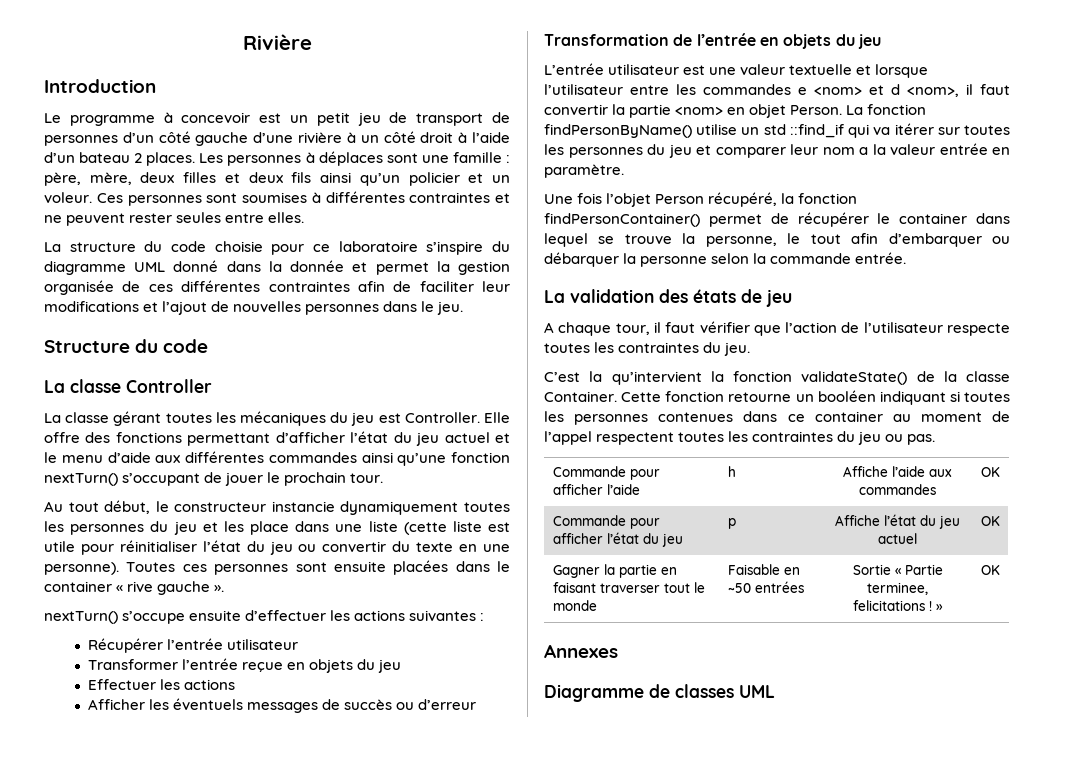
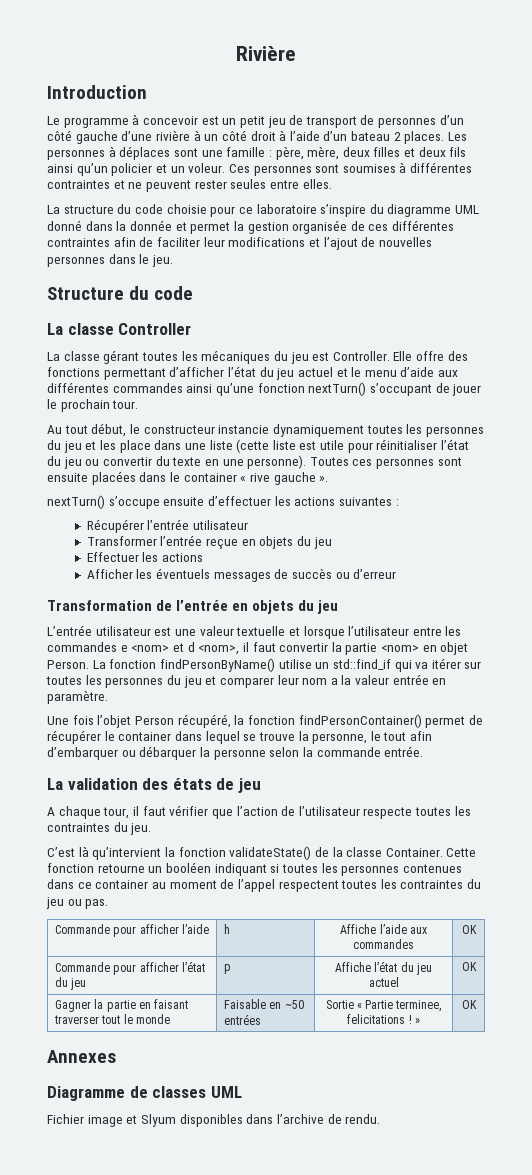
[763,124,844,138] std ::find_if -> [332,659,391,670] std::find_if
[589,371,603,382] la -> [78,846,89,857] là
(775, 691) none -> [47,1114,381,1127] // Fichier image et Slyum disponibles dans l’archive de rendu.

